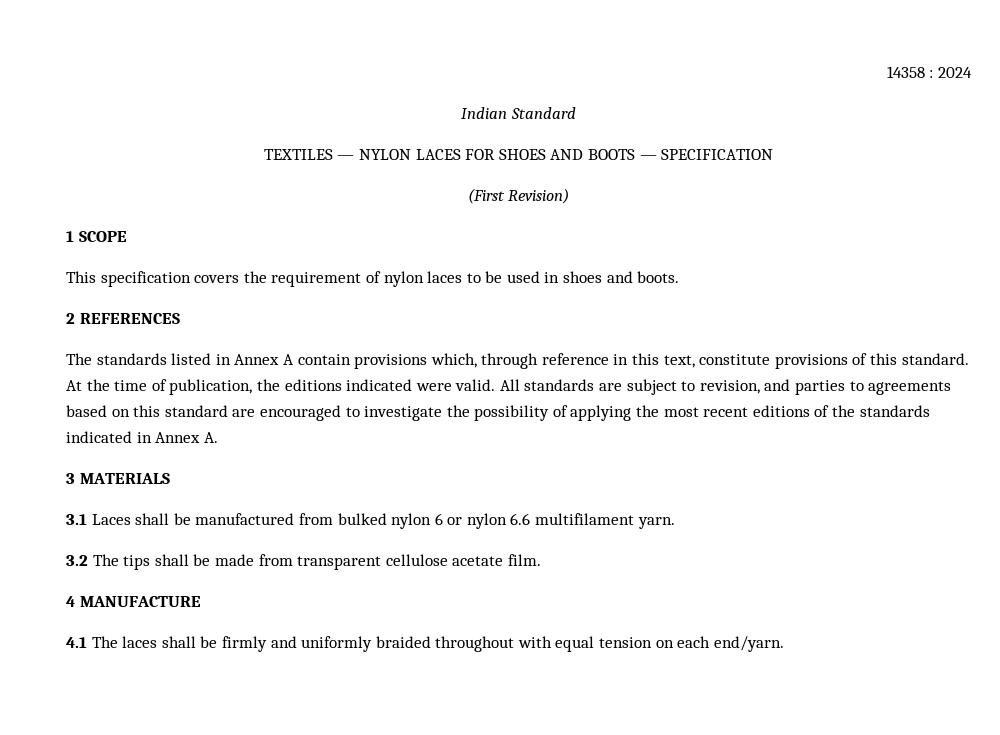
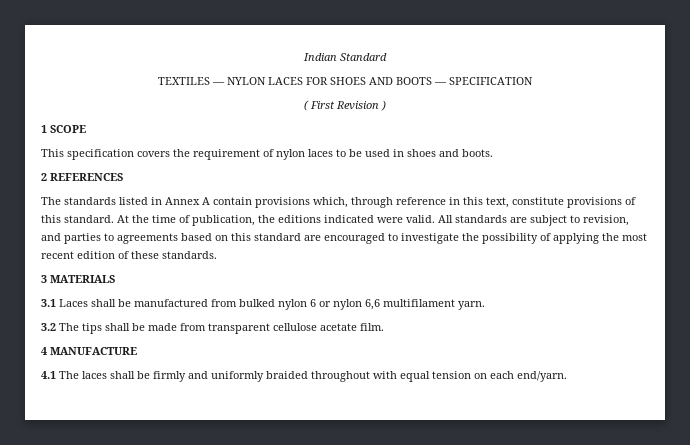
[886,66,972,78] 14358 : 2024 // -> (303, 57) none
[467,188,570,204] (First Revision) -> [304,100,386,111] ( First Revision )
[752,405,930,417] [66,431,218,443] editions of the standards indicated in Annex A. -> [77,251,217,259] edition of these standards.
[510,513,531,525] 6.6 -> [365,299,380,310] 6,6

